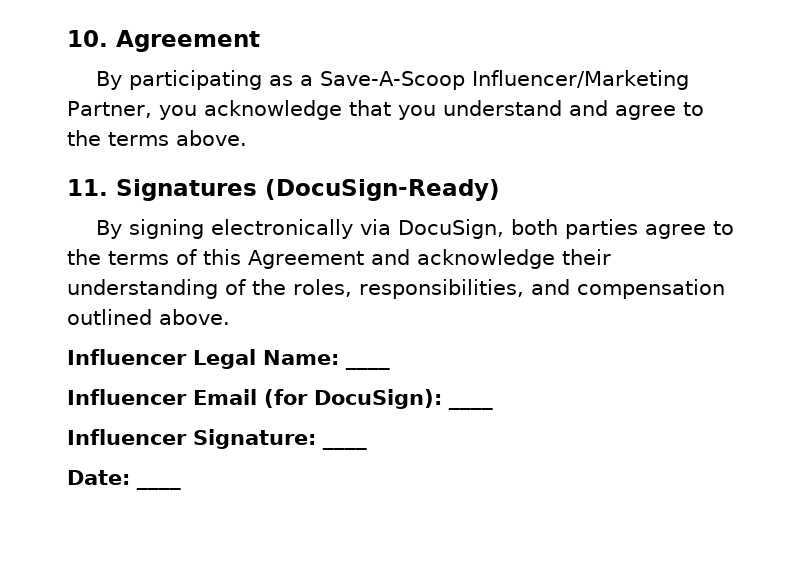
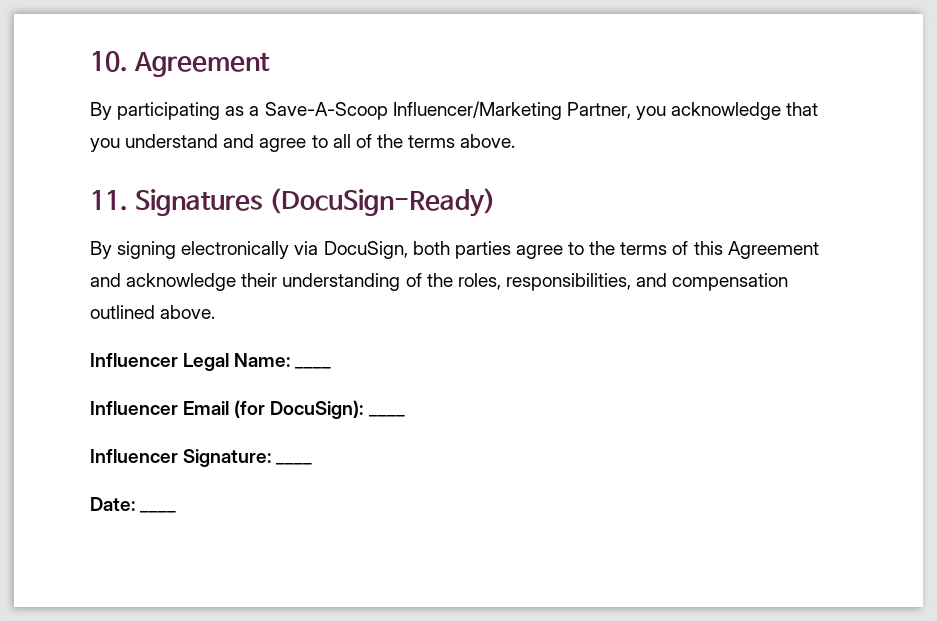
(704, 109) none -> [332,134,372,148] all of

